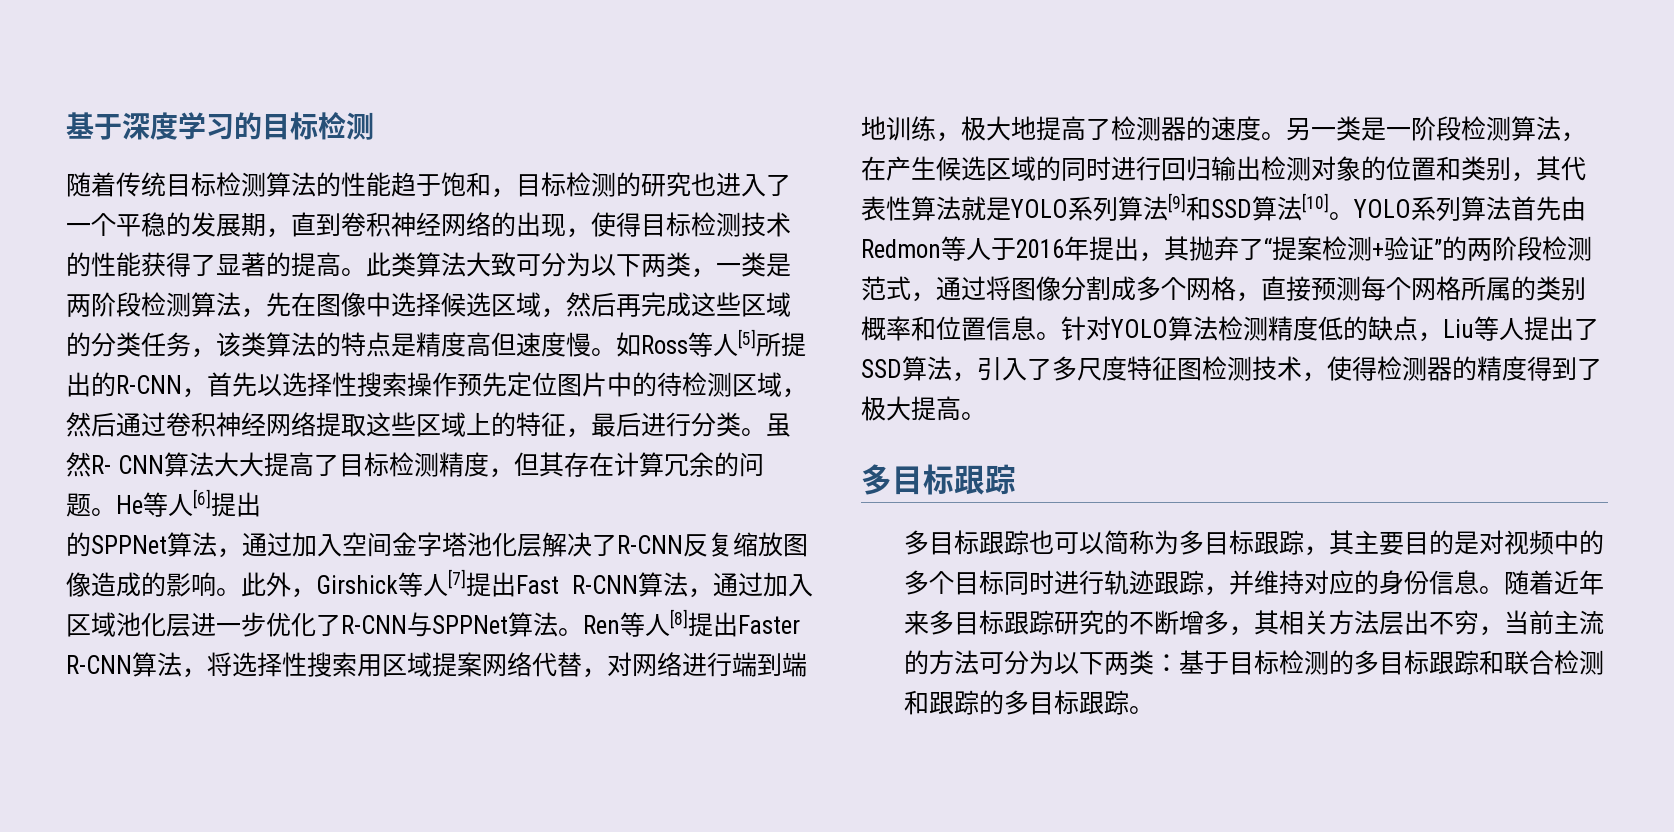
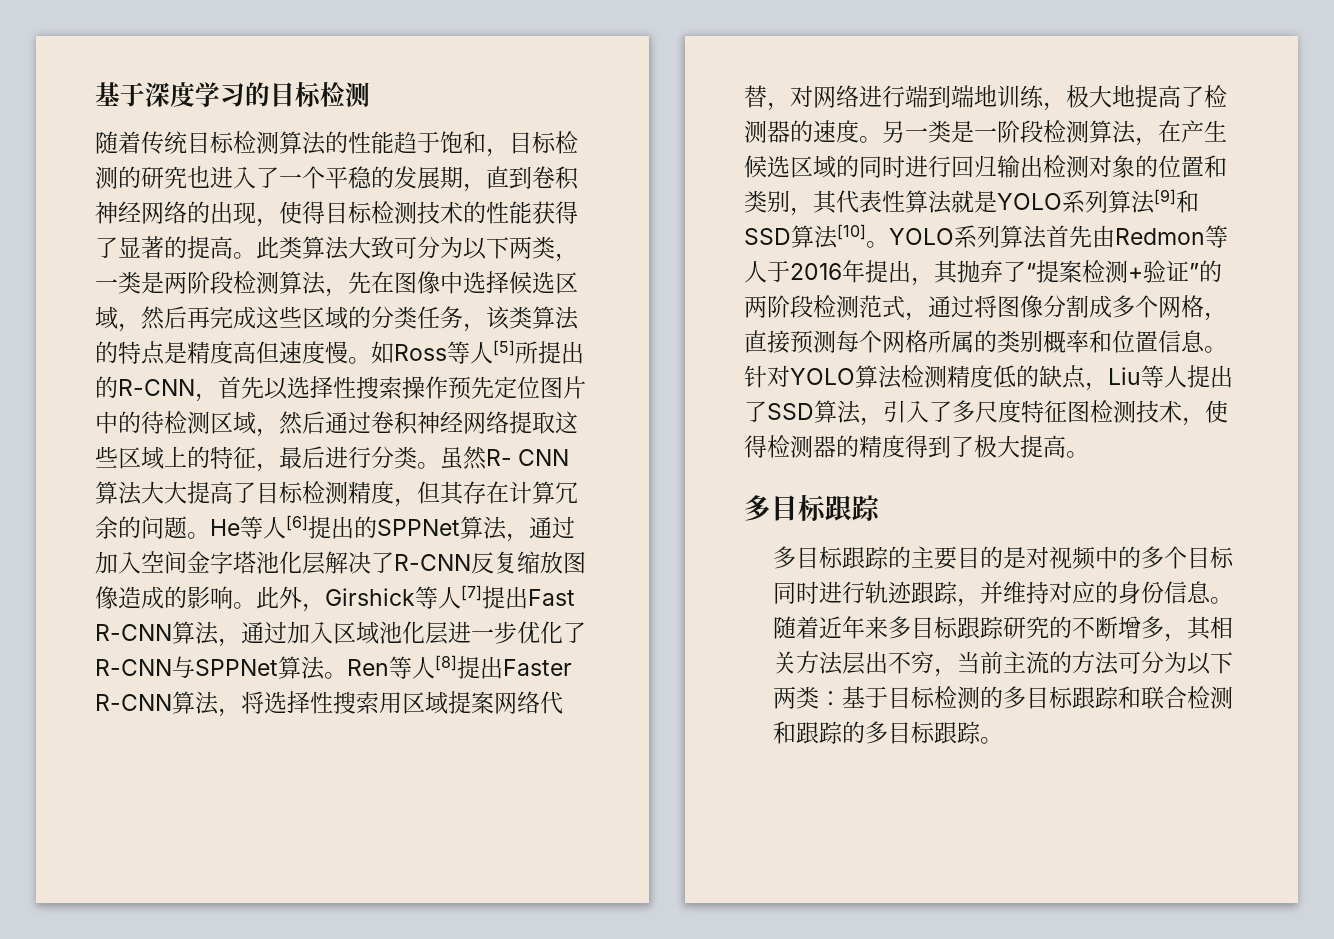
(261, 504) // -> (354, 527) none
[1029,530,1355,556] 也可以简称为多目标跟踪，其 -> [887,546,911,569] 的

